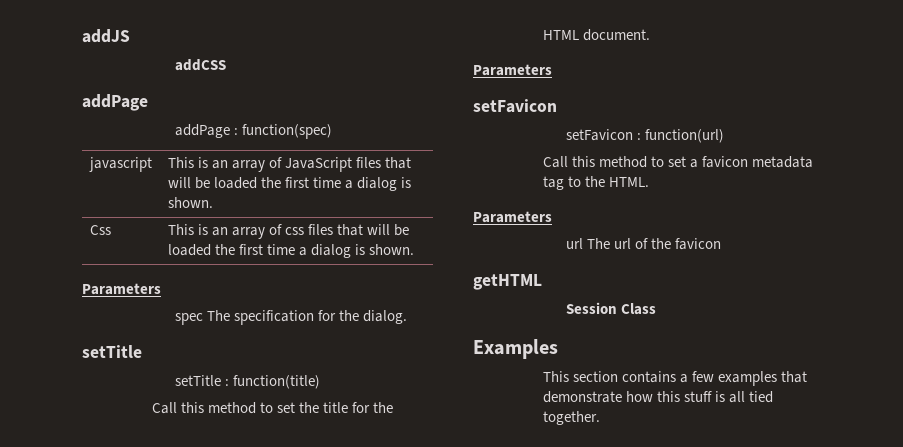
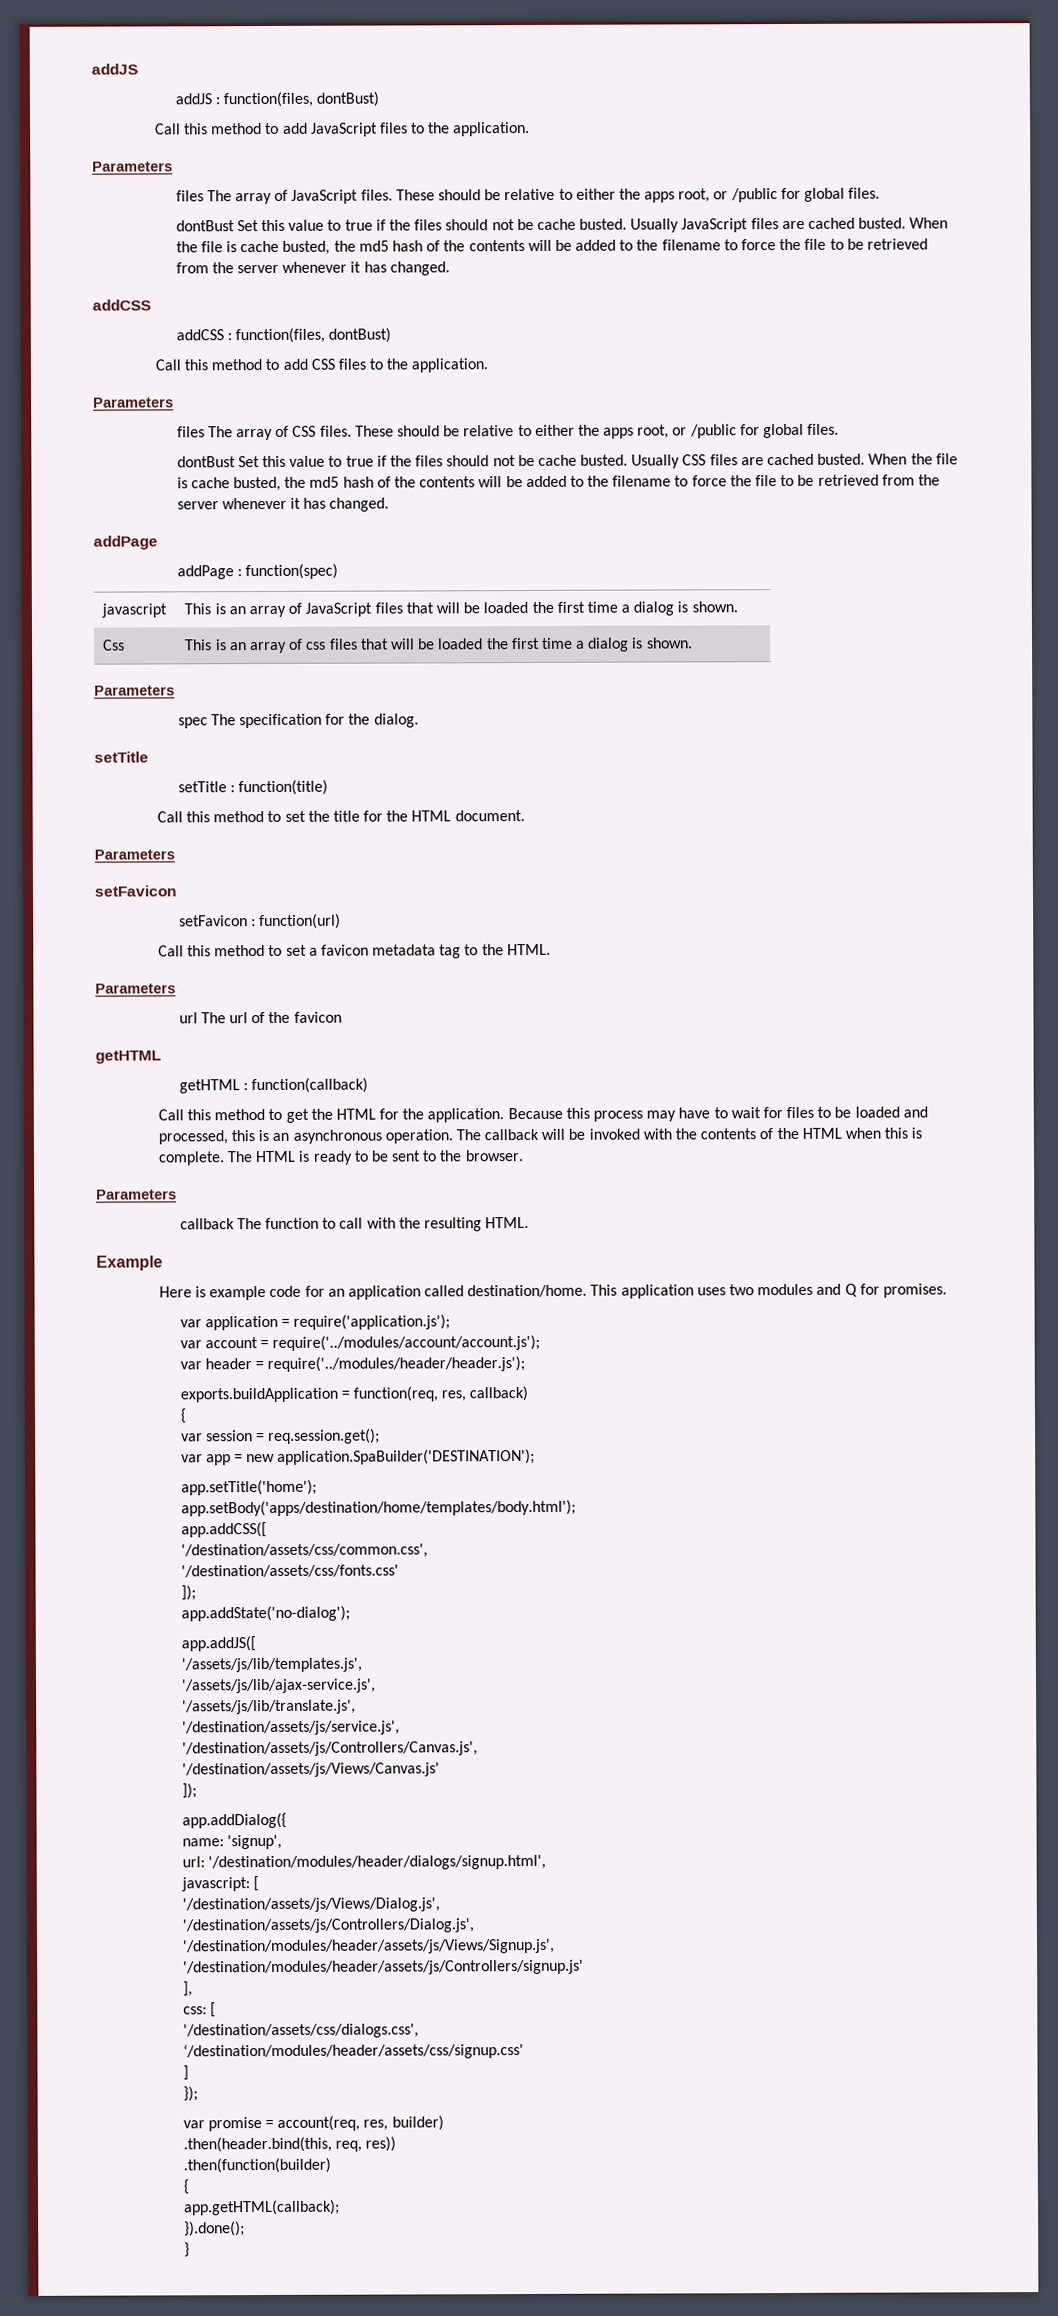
[174,59,226,71] addCSS -> [174,91,380,108] [154,121,531,137] [92,161,173,172] [175,187,881,205] [175,217,949,233] [175,238,928,255] [175,261,450,276] [92,299,151,311] [175,327,392,344] [154,358,489,373] [93,397,174,408] [176,423,840,441] [176,453,958,469] [176,474,940,492] [176,497,390,512] addJS : function(files, dontBust) // Call this method to add JavaScript files to the application. // Parameters // files The array of JavaScript files. These should be relative to either the apps root, or /public for global files. // dontBust Set this value to true if the files should not be cache busted. Usually JavaScript files are cached busted. When the file is cache busted, the md5 hash of the contents will be added to the filename to force the file to be retrieved from the server whenever it has changed. // addCSS // addCSS : function(files, dontBust) // Call this method to add CSS files to the application. // Parameters // files The array of CSS files. These should be relative to either the apps root, or /public for global files. // dontBust Set this value to true if the files should not be cache busted. Usually CSS files are cached busted. When the file is cache busted, the md5 hash of the contents will be added to the filename to force the file to be retrieved from the server whenever it has changed.
[565,302,657,315] [473,339,558,359] [542,371,808,386] [542,391,774,403] [542,411,600,425] Session Class // Examples // This section contains a few examples that demonstrate how this stuff is all tied together. -> [178,1077,369,1094] [157,1106,928,1123] [157,1127,923,1145] [157,1150,524,1166] [96,1189,177,1200] [179,1216,530,1232] [96,1255,163,1271] [158,1283,947,1301] [179,1314,451,1331] [179,1334,541,1351] [179,1356,526,1373] [179,1386,529,1403] [179,1408,187,1424] [180,1428,381,1445] [180,1448,536,1466] [180,1479,317,1496] [180,1499,576,1517] [180,1522,267,1538] [180,1543,428,1559] [180,1564,399,1578] [180,1585,196,1601] [180,1605,350,1622] [180,1636,256,1652] [180,1657,362,1673] [180,1678,376,1694] [181,1699,356,1715] [181,1720,400,1736] [181,1741,478,1757] [181,1762,440,1778] [181,1783,197,1799] [181,1812,287,1829] [181,1834,282,1850] [181,1854,546,1871] [180,1876,259,1892] [181,1897,440,1913] [181,1918,474,1934] [182,1938,555,1955] [182,1959,584,1976] [182,1981,193,1997] [182,2002,216,2018] [182,2023,419,2039] [182,2043,524,2060] [182,2065,189,2081] [182,2086,198,2102] [182,2115,444,2132] [182,2136,397,2153] [182,2157,331,2174] [182,2179,189,2195] [182,2199,340,2216] [183,2221,245,2237] [183,2242,190,2258] getHTML : function(callback) // Call this method to get the HTML for the application. Because this process may have to wait for files to be loaded and processed, this is an asynchronous operation. The callback will be invoked with the contents of the HTML when this is complete. The HTML is ready to be sent to the browser. // Parameters // callback The function to call with the resulting HTML. // Example // Here is example code for an application called destination/home. This application uses two modules and Q for promises. // var application = require('application.js'); // var account = require('../modules/account/account.js'); // var header = require('../modules/header/header.js'); // exports.buildApplication = function(req, res, callback) // { // var session = req.session.get(); // var app = new application.SpaBuilder('DESTINATION'); // app.setTitle('home'); // app.setBody('apps/destination/home/templates/body.html'); // app.addCSS([ // '/destination/assets/css/common.css', // '/destination/assets/css/fonts.css' // ]); // app.addState('no-dialog'); // app.addJS([ // '/assets/js/lib/templates.js', // '/assets/js/lib/ajax-service.js', // '/assets/js/lib/translate.js', // '/destination/assets/js/service.js', // '/destination/assets/js/Controllers/Canvas.js', // '/destination/assets/js/Views/Canvas.js' // ]); // app.addDialog({ // name: 'signup', // url: '/destination/modules/header/dialogs/signup.html', // javascript: [ // '/destination/assets/js/Views/Dialog.js', // '/destination/assets/js/Controllers/Dialog.js', // '/destination/modules/header/assets/js/Views/Signup.js', // '/destination/modules/header/assets/js/Controllers/signup.js' // ], // css: [ // '/destination/assets/css/dialogs.css', // ‘/destination/modules/header/assets/css/signup.css' // ] // }); // var promise = account(req, res, builder) // .then(header.bind(this, req, res)) // .then(function(builder) // { // app.getHTML(callback); // }).done(); // }

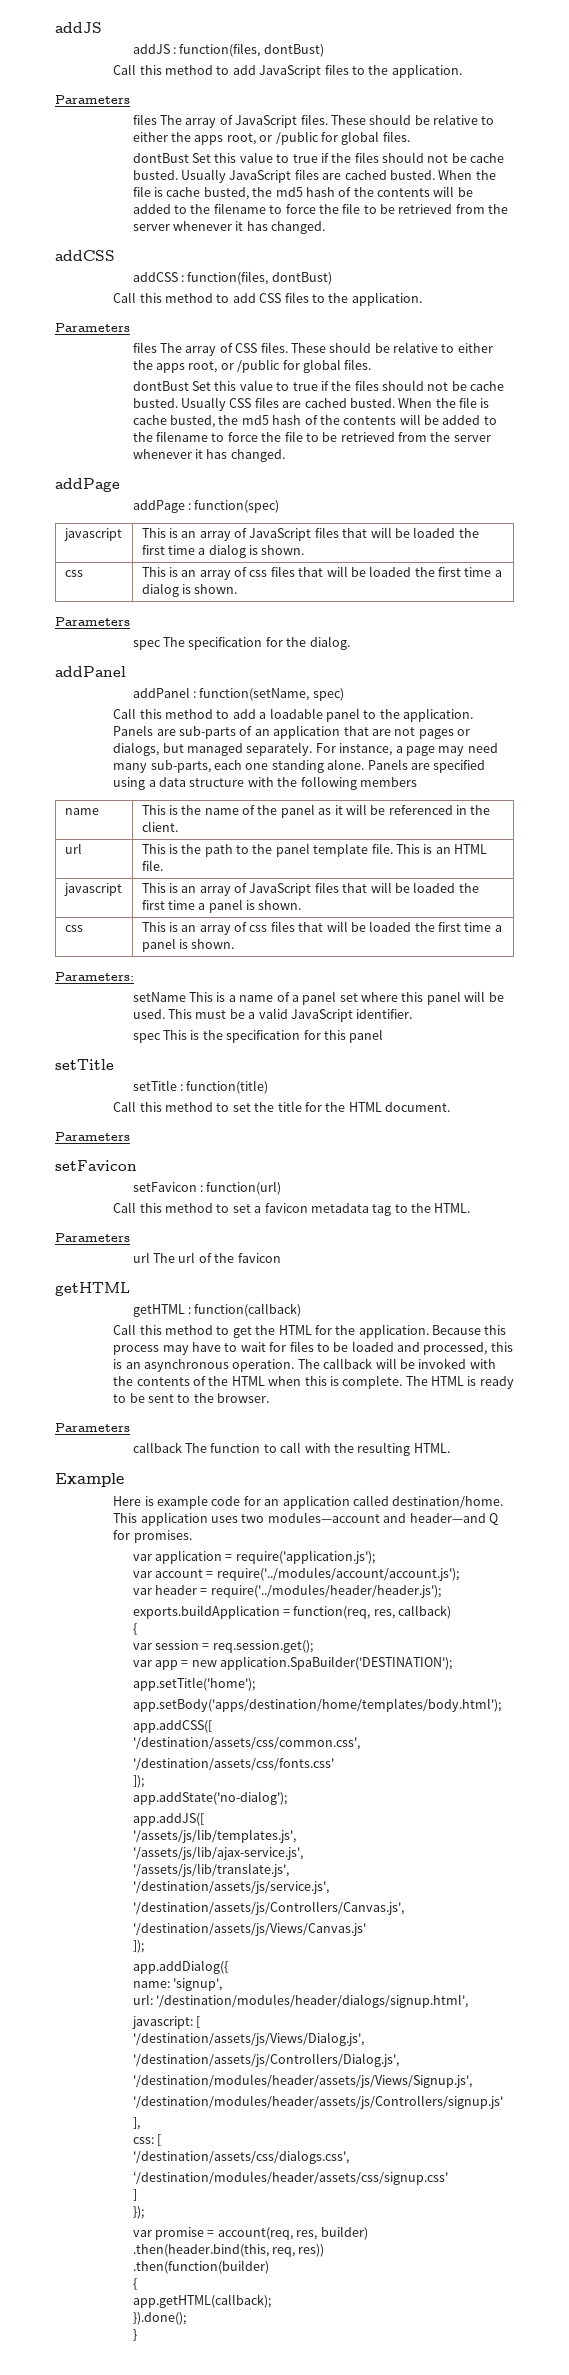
[103,639,126,651] Css -> [64,570,83,577] css
(419, 720) none -> [55,666,126,677] [132,687,344,701] [113,708,473,722] [113,725,470,739] [113,742,498,756] [113,759,486,773] [113,776,417,790] [64,808,99,815] [141,804,491,818] [141,821,178,832] [64,843,82,854] [141,843,488,857] [141,860,163,871] [63,883,122,896] [141,882,479,896] [141,899,302,913] [64,925,83,932] [141,921,502,935] [141,938,235,952] [55,972,134,981] [132,991,504,1005] [132,1008,413,1022] [132,1029,384,1043] // addPanel // addPanel : function(setName, spec) // Call this method to add a loadable panel to the application. Panels are sub-parts of an application that are not pages or dialogs, but managed separately. For instance, a page may need many sub-parts, each one standing alone. Panels are specified using a data structure with the following members // name | This is the name of the panel as it will be referenced in the client. // url | This is the path to the panel template file. This is an HTML file. // javascript | This is an array of JavaScript files that will be loaded the first time a panel is shown. // css | This is an array of css files that will be loaded the first time a panel is shown. // Parameters: // setName This is a name of a panel set where this panel will be used. This must be a valid JavaScript identifier. // spec This is the specification for this panel
[757,1283,842,1296] modules and -> [267,1512,486,1523] modules—account and header—and

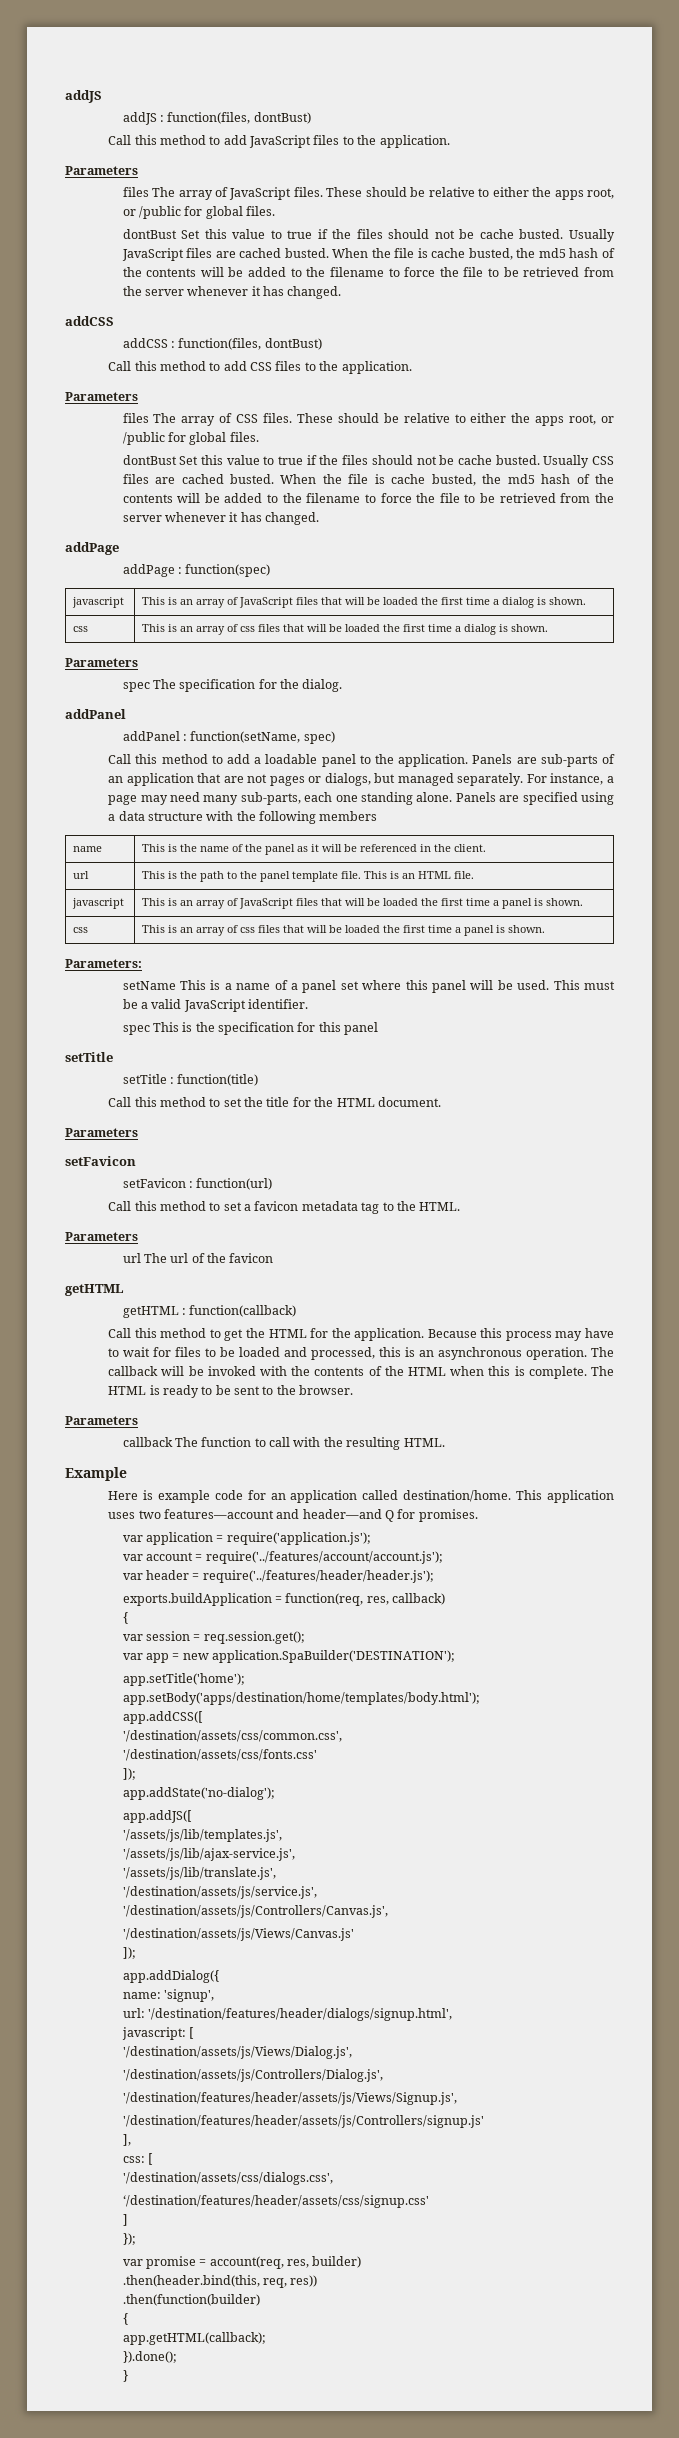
[267,1512,380,1523] modules—account -> [163,1509,274,1519] features—account
[216,1567,459,1581] require('../modules/account/account.js'); -> [205,1551,443,1564] require('../features/account/account.js');
[210,1584,441,1598] require('../modules/header/header.js'); -> [202,1570,434,1583] require('../features/header/header.js');
[156,1994,469,2008] '/destination/modules/header/dialogs/signup.html', -> [147,2008,452,2021] '/destination/features/header/dialogs/signup.html',
[132,2074,472,2088] [132,2095,503,2109] '/destination/modules/header/assets/js/Views/Signup.js', // '/destination/modules/header/assets/js/Controllers/signup.js' -> [122,2092,457,2105] [122,2115,484,2128] '/destination/features/header/assets/js/Views/Signup.js', // '/destination/features/header/assets/js/Controllers/signup.js'
[132,2171,448,2185] ‘/destination/modules/header/assets/css/signup.css' -> [122,2195,429,2208] ‘/destination/features/header/assets/css/signup.css'

